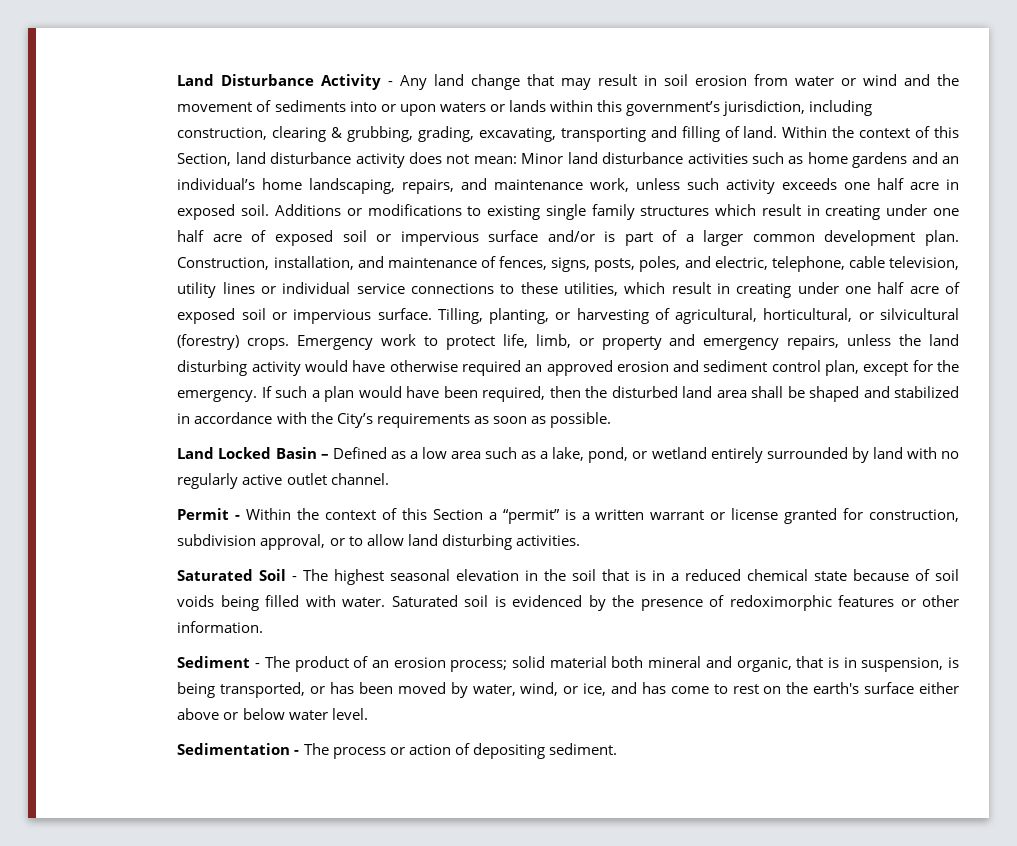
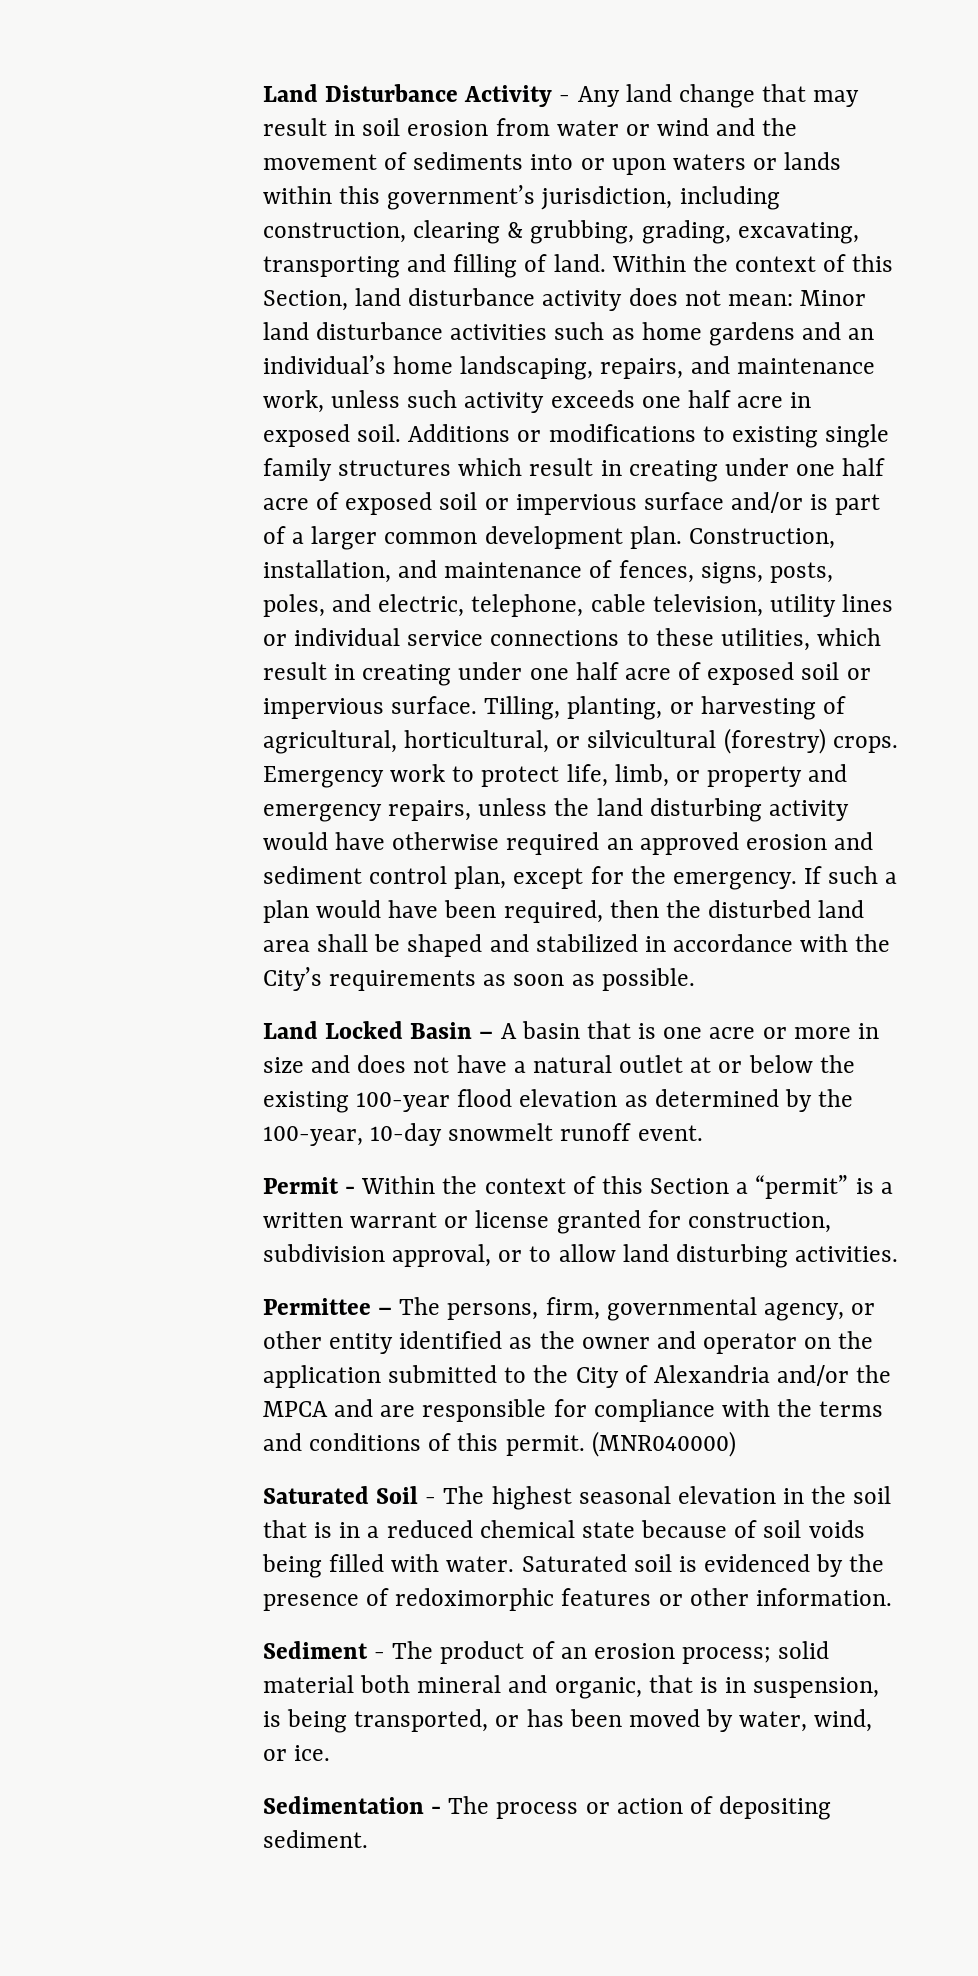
[332,447,960,463] [177,473,389,489] Defined as a low area such as a lake, pond, or wetland entirely surrounded by land with no regularly active outlet channel. -> [500,1021,879,1039] [262,1055,855,1073] [262,1089,854,1113] [262,1123,703,1146] A basin that is one acre or more in size and does not have a natural outlet at or below the existing 100-year flood elevation as determined by the 100-year, 10-day snowmelt runoff event.
(580, 540) none -> [262,1297,876,1321] [262,1331,874,1354] [262,1365,892,1388] [262,1399,884,1422] [262,1431,736,1457] // Permittee – The persons, firm, governmental agency, or other entity identified as the owner and operator on the application submitted to the City of Alexandria and/or the MPCA and are responsible for compliance with the terms and conditions of this permit. (MNR040000)
[583,682,960,696] [177,708,368,720] ice, and has come to rest on the earth's surface either above or below water level. -> [294,1745,331,1761] ice.

